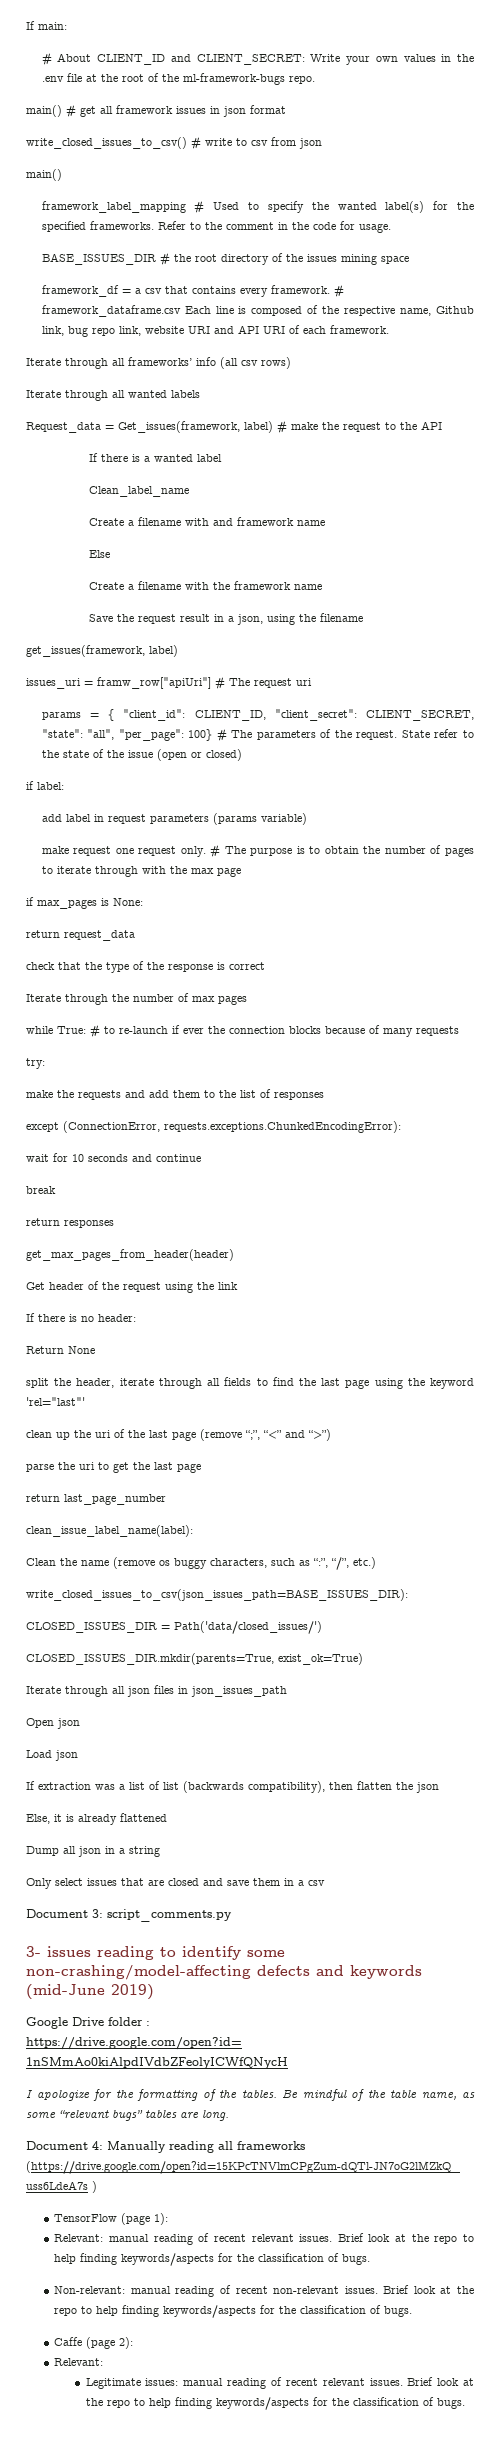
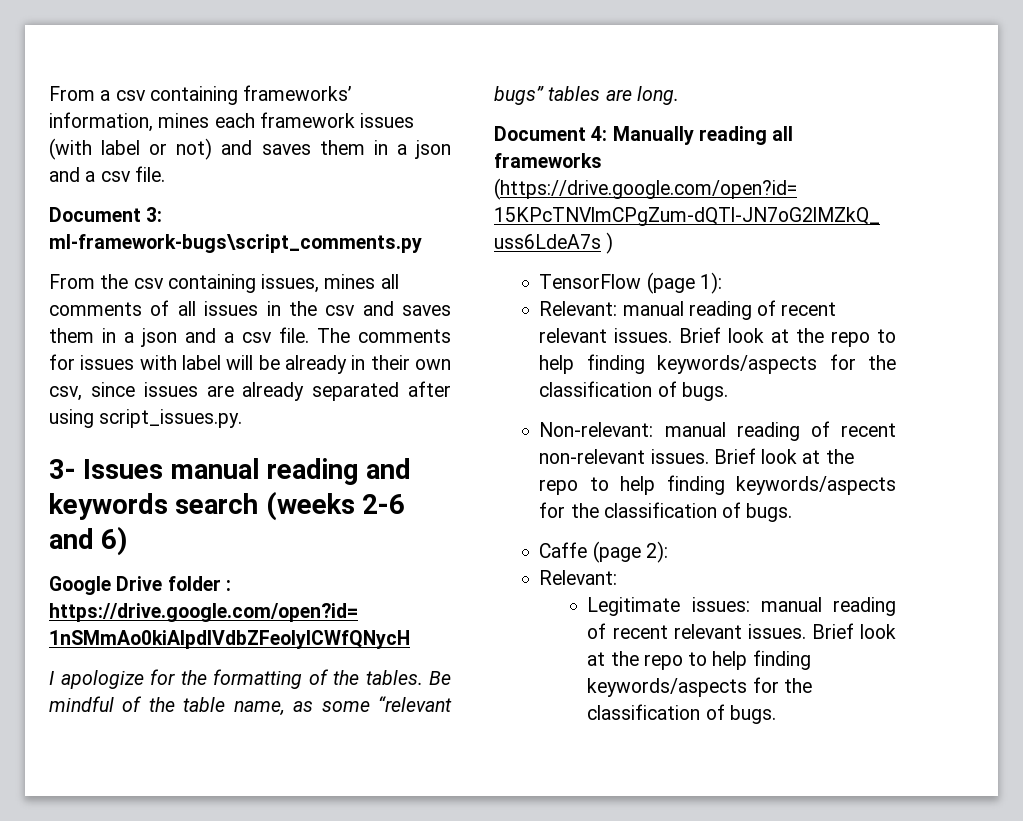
[26,21,67,30] [41,52,474,66] [41,73,315,85] [26,104,286,118] [26,136,322,150] [26,169,62,181] [41,200,475,214] [41,221,391,233] [41,252,409,266] [41,284,344,298] [41,305,474,317] [41,325,389,337] [26,357,291,369] [26,390,200,401] [26,420,442,434] [88,453,222,462] [88,486,189,497] [88,517,325,526] [88,550,110,558] [88,581,322,590] [88,613,363,625] [26,645,178,657] [26,676,312,690] [41,709,474,721] [41,728,474,742] [41,749,242,761] [26,781,64,790] [41,813,307,825] [41,844,475,858] [41,866,241,877] [26,897,143,909] [26,930,135,941] [26,961,265,973] [26,993,247,1005] [26,1024,459,1038] [26,1058,45,1069] [26,1089,324,1100] [26,1121,401,1133] [26,1153,201,1162] [26,1186,56,1194] [26,1218,114,1228] [26,1249,234,1261] [26,1281,238,1293] [26,1313,136,1322] [26,1346,95,1354] [26,1377,475,1389] [26,1397,85,1406] [26,1429,331,1441] [26,1462,201,1473] [26,1494,166,1505] [26,1525,193,1537] [26,1557,376,1570] [26,1589,408,1601] [26,1621,322,1634] [26,1653,363,1665] [26,1685,287,1697] [26,1718,80,1729] [26,1750,78,1761] [26,1781,439,1793] [26,1813,167,1825] [26,1846,160,1857] [26,1878,325,1889] If main: // # About CLIENT_ID and CLIENT_SECRET: Write your own values in the .env file at the root of the ml-framework-bugs repo. // main() # get all framework issues in json format // write_closed_issues_to_csv() # write to csv from json // main() // framework_label_mapping # Used to specify the wanted label(s) for the specified frameworks. Refer to the comment in the code for usage. // BASE_ISSUES_DIR # the root directory of the issues mining space // framework_df = a csv that contains every framework. # framework_dataframe.csv Each line is composed of the respective name, Github link, bug repo link, website URI and API URI of each framework. // Iterate through all frameworks’ info (all csv rows) // Iterate through all wanted labels // Request_data = Get_issues(framework, label) # make the request to the API // If there is a wanted label // Clean_label_name // Create a filename with and framework name // Else // Create a filename with the framework name // Save the request result in a json, using the filename // get_issues(framework, label) // issues_uri = framw_row["apiUri"] # The request uri // params = { "client_id": CLIENT_ID, "client_secret": CLIENT_SECRET, "state": "all", "per_page": 100} # The parameters of the request. State refer to the state of the issue (open or closed) // if label: // add label in request parameters (params variable) // make request one request only. # The purpose is to obtain the number of pages to iterate through with the max page // if max_pages is None: // return request_data // check that the type of the response is correct // Iterate through the number of max pages // while True: # to re-launch if ever the connection blocks because of many requests // try: // make the requests and add them to the list of responses // except (ConnectionError, requests.exceptions.ChunkedEncodingError): // wait for 10 seconds and continue // break // return responses // get_max_pages_from_header(header) // Get header of the request using the link // If there is no header: // Return None // split the header, iterate through all fields to find the last page using the keyword 'rel="last"' // clean up the uri of the last page (remove “;”, “<” and “>”) // parse the uri to get the last page // return last_page_number // clean_issue_label_name(label): // Clean the name (remove os buggy characters, such as “:”, “/”, etc.) // write_closed_issues_to_csv(json_issues_path=BASE_ISSUES_DIR): // CLOSED_ISSUES_DIR = Path('data/closed_issues/') // CLOSED_ISSUES_DIR.mkdir(parents=True, exist_ok=True) // Iterate through all json files in json_issues_path // Open json // Load json // If extraction was a list of list (backwards compatibility), then flatten the json // Else, it is already flattened // Dump all json in a string // Only select issues that are closed and save them in a csv -> [49,85,353,105] [49,112,415,132] [49,138,451,160] [49,166,165,182] From a csv containing frameworks’ information, mines each framework issues (with label or not) and saves them in a json and a csv file.
[107,1909,232,1922] [26,1946,285,1960] [26,1965,422,1980] [26,1984,154,2000] script_comments.py // 3- issues reading to identify some non-crashing/model-affecting defects and keywords (mid-June 2019) -> [49,234,422,253] [49,274,399,293] [49,300,451,316] [49,327,451,347] [49,354,451,374] [49,381,451,401] [49,409,243,428] [49,458,411,485] [49,491,406,521] [49,526,128,556] ml-framework-bugs\script_comments.py // From the csv containing issues, mines all comments of all issues in the csv and saves them in a json and a csv file. The comments for issues with label will be already in their own csv, since issues are already separated after using script_issues.py. // 3- Issues manual reading and keywords search (weeks 2-6 and 6)

